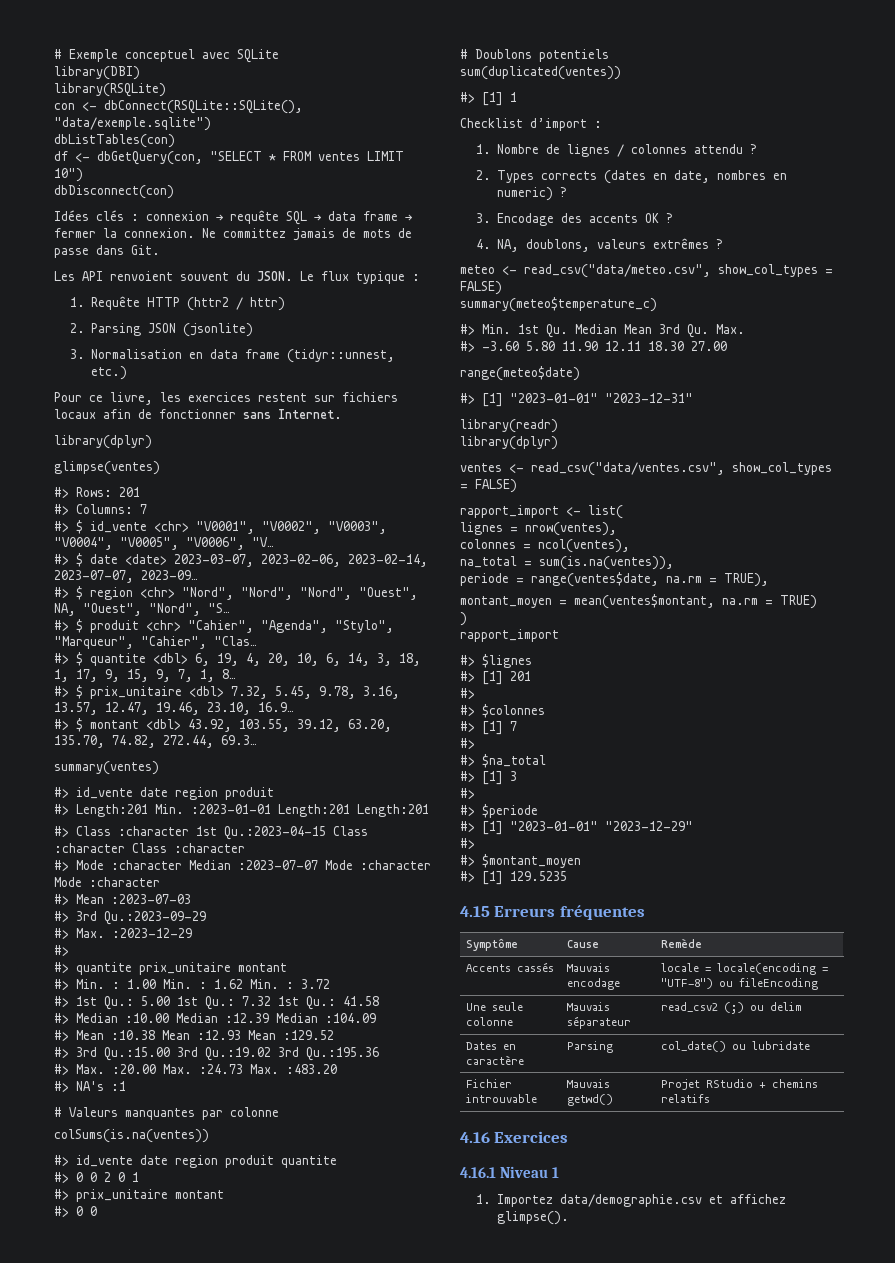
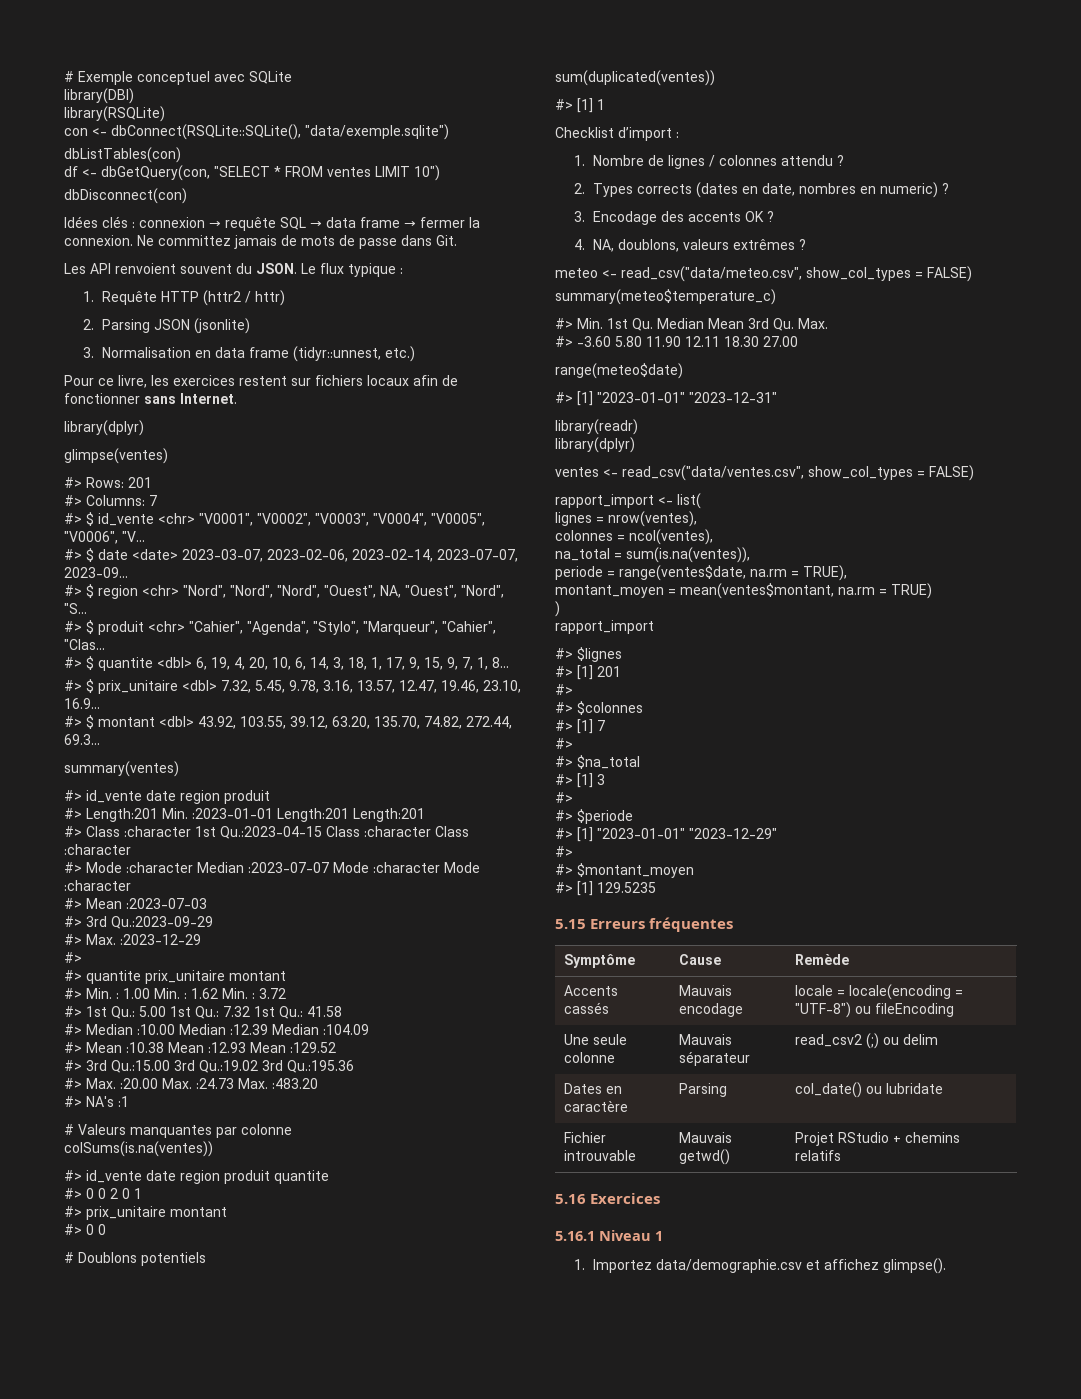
[460,906,490,917] 4.15 -> [555,919,586,929] 5.15
[460,1132,490,1143] 4.16 -> [555,1194,586,1204] 5.16
[460,1167,496,1178] 4.16.1 -> [555,1231,595,1241] 5.16.1

